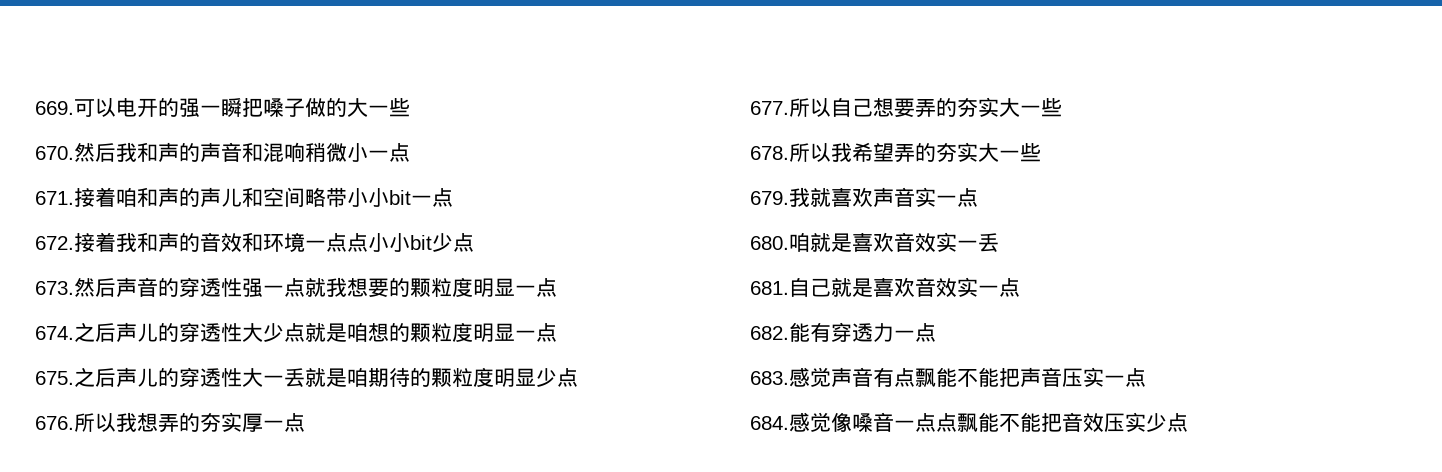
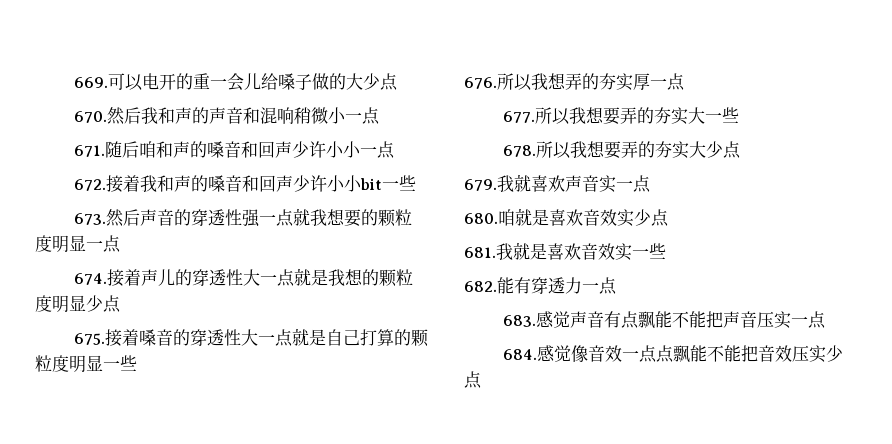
[179,98,263,117] 强一瞬把 -> [192,73,278,91] 重一会儿给
[368,98,410,117] 一些 -> [362,73,398,91] 少点
[74,187,116,207] 接着 -> [104,141,139,158] 随后
[200,187,411,208] 声儿和空间略带小小bit -> [206,141,361,158] 嗓音和回声少许小小
[200,232,474,252] 音效和环境一点点小小bit少点 -> [207,175,416,192] 嗓音和回声少许小小bit一些
[74,322,557,343] [35,368,116,387] 之后声儿的穿透性大少点就是咱想的颗粒度明显一点 // 675.之后 -> [106,269,141,287] 接着
[284,367,410,387] 丢就是咱期待 -> [276,268,363,287] 点就是我想
(578, 377) none -> [73,328,429,347] [35,355,137,373] // 675.接着嗓音的穿透性大一点就是自己打算的颗粒度明显一些
[831,97,873,117] 自己 -> [568,107,586,124] 我
[852,142,1041,163] 希望弄的夯实大一些 -> [586,141,741,159] 想要弄的夯实大少点
[957,233,999,252] 一丢 -> [634,209,669,227] 少点
[789,277,1020,297] 自己就是喜欢音效实一点 -> [496,242,666,261] 我就是喜欢音效实一些
[852,412,894,432] 嗓音 -> [587,345,622,362] 音效

